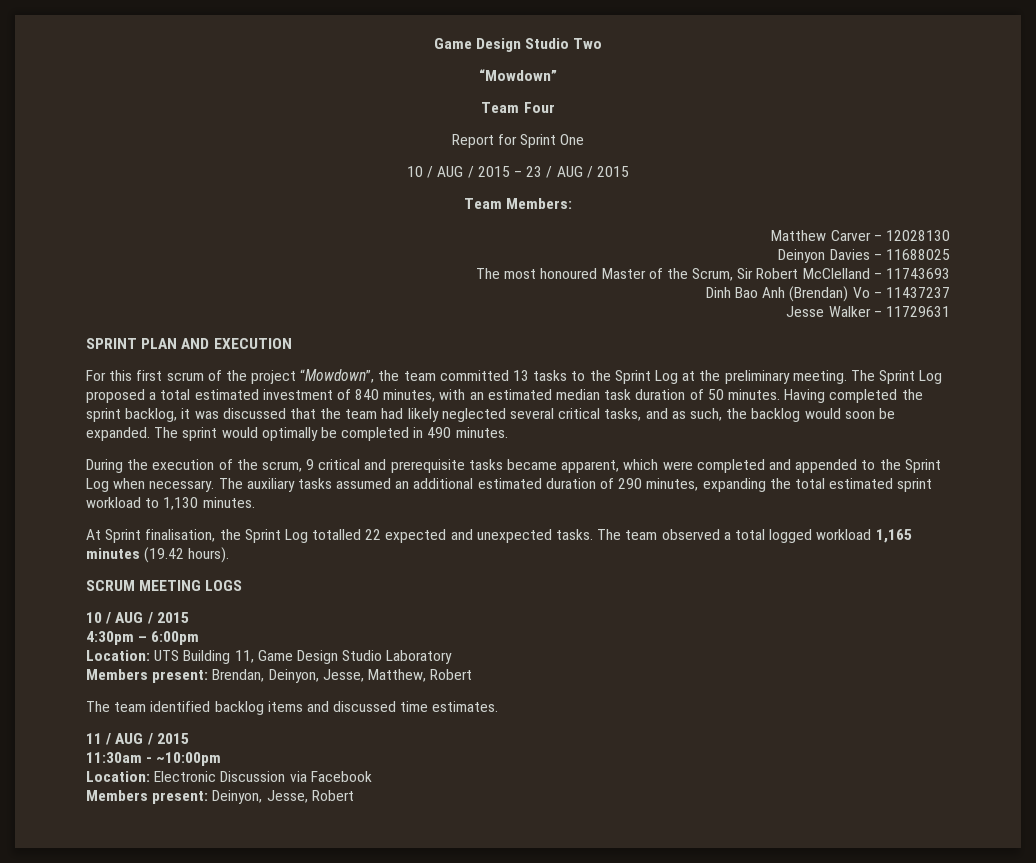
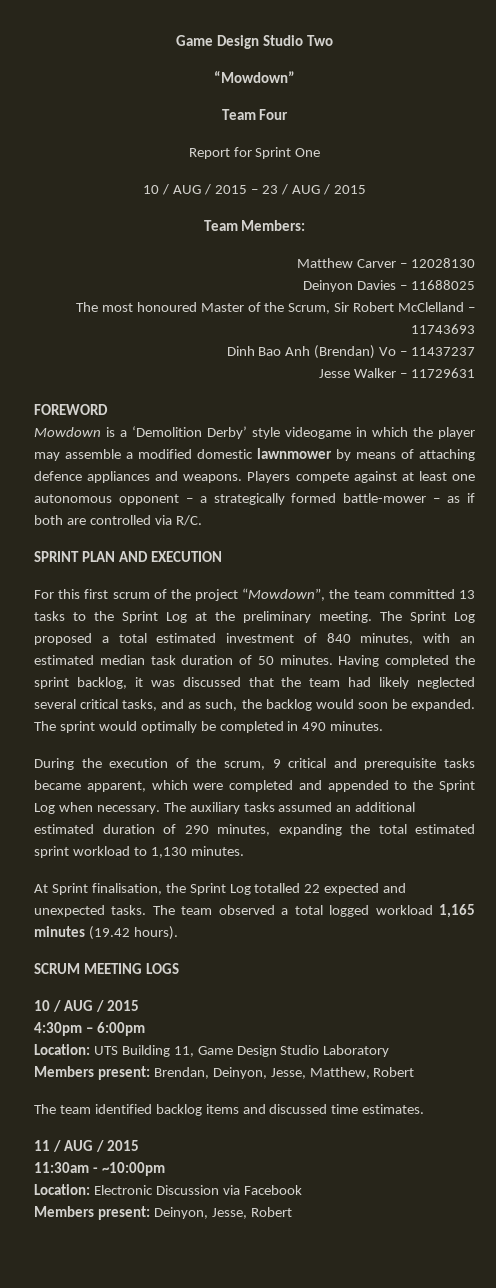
(950, 311) none -> [34,404,108,415] [34,426,475,439] [34,448,475,461] [34,471,475,483] [34,493,476,505] [34,515,202,526] // FOREWORD // Mowdown is a ‘Demolition Derby’ style videogame in which the player may assemble a modified domestic lawnmower by means of attaching defence appliances and weapons. Players compete against at least one autonomous opponent – a strategically formed battle-mower – as if both are controlled via R/C.

